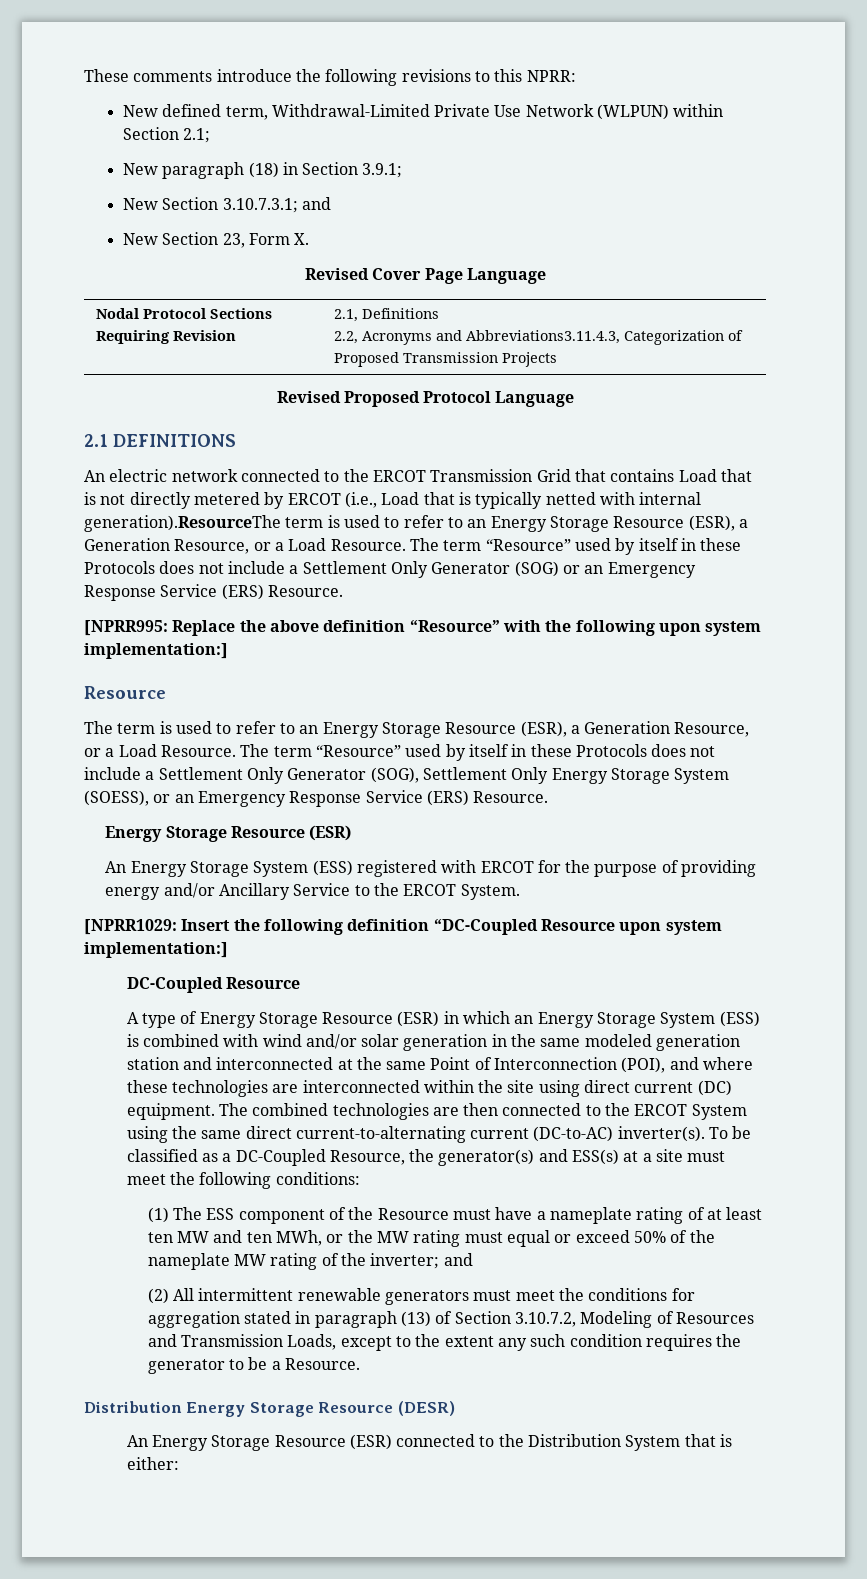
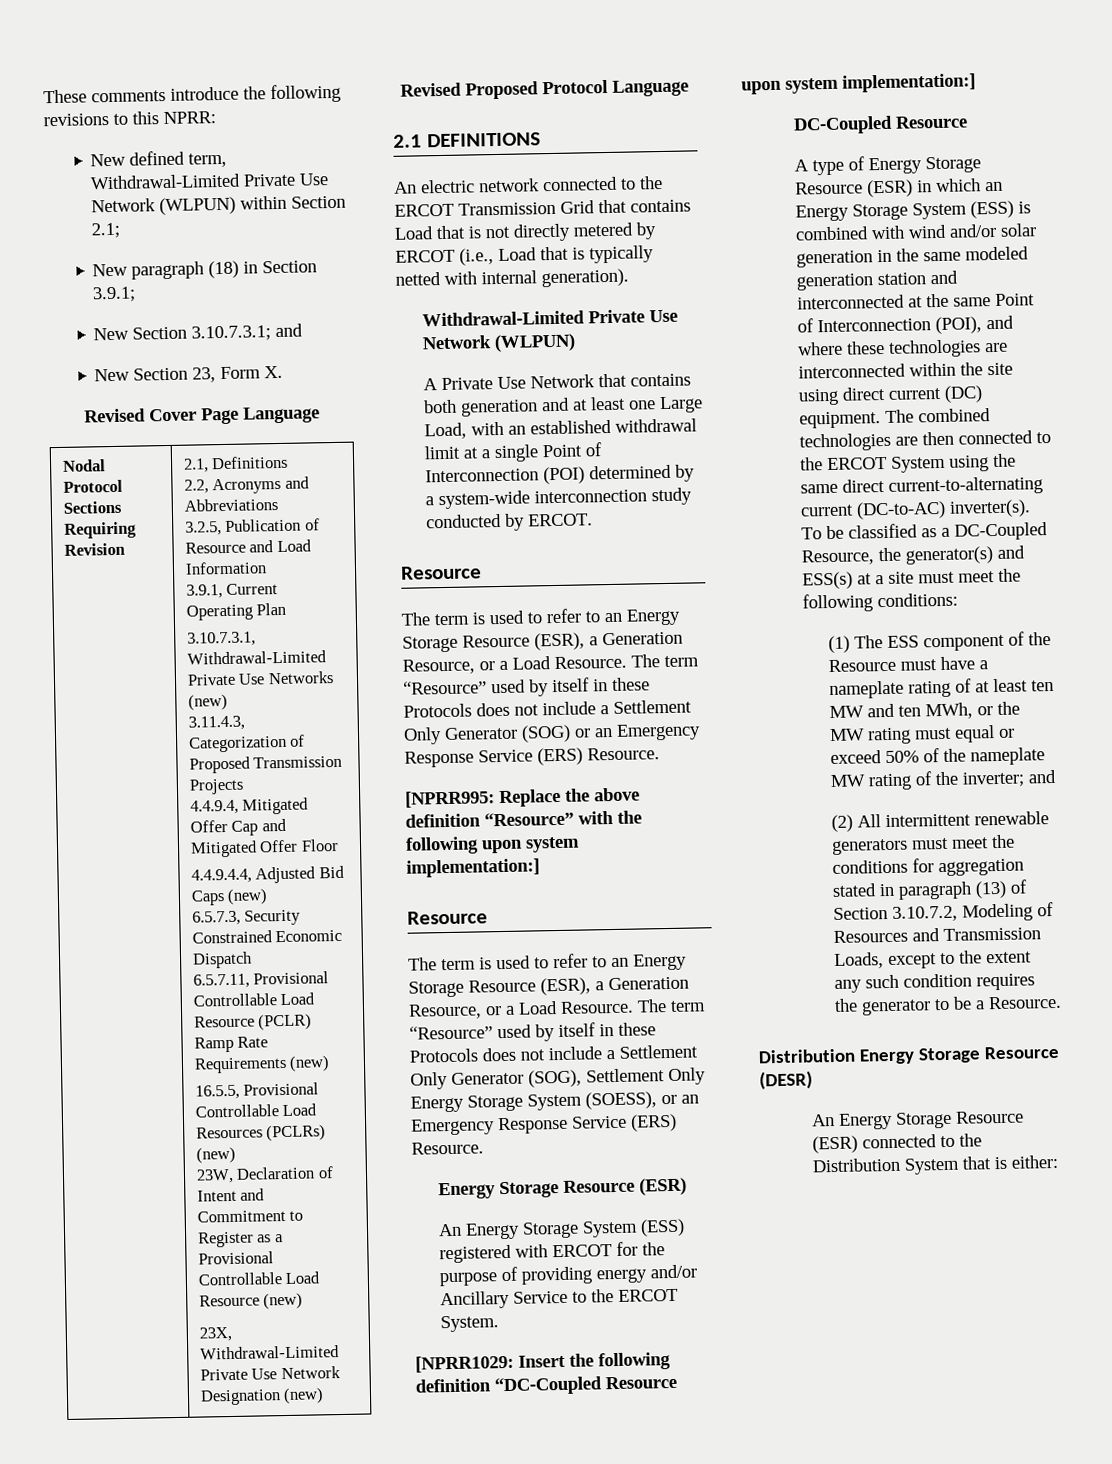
[466,330,621,344] Abbreviations3.11.4.3, -> [183,498,278,512] [184,518,320,536] [184,539,312,554] [184,561,267,575] [185,583,279,599] [185,602,287,621] [186,631,256,647] [186,650,327,665] [186,671,334,686] [187,693,228,711] [187,715,245,731] Abbreviations // 3.2.5, Publication of Resource and Load Information // 3.9.1, Current Operating Plan // 3.10.7.3.1, Withdrawal-Limited Private Use Networks (new) // 3.11.4.3,
(558, 359) none -> [189,797,310,815] [189,818,287,836] [189,838,339,858] [190,865,345,884] [190,888,269,906] [191,909,302,926] [191,929,343,944] [191,951,253,969] [192,971,330,989] [192,992,316,1007] [193,1013,313,1031] [193,1036,269,1053] [193,1055,331,1074] [194,1082,320,1100] [194,1103,318,1118] [195,1124,327,1142] [195,1146,236,1164] [195,1166,334,1184] [196,1188,266,1202] [196,1209,304,1223] [197,1231,284,1248] [197,1251,274,1265] [197,1271,321,1286] [198,1292,304,1310] [198,1326,232,1342] [199,1345,340,1360] [199,1366,341,1381] [199,1387,325,1406] // 4.4.9.4, Mitigated Offer Cap and Mitigated Offer Floor // 4.4.9.4.4, Adjusted Bid Caps (new) // 6.5.7.3, Security Constrained Economic Dispatch // 6.5.7.11, Provisional Controllable Load Resource (PCLR) Ramp Rate Requirements (new) // 16.5.5, Provisional Controllable Load Resources (PCLRs) (new) // 23W, Declaration of Intent and Commitment to Register as a Provisional Controllable Load Resource (new) // 23X, Withdrawal-Limited Private Use Network Designation (new)
[84,515,281,532] generation).ResourceThe -> [541,268,629,288] [421,309,678,327] [421,333,576,353] [422,373,691,391] [422,396,703,417] [423,418,697,440] [423,442,603,463] [424,464,695,485] [424,487,692,510] [425,513,593,531] [400,565,482,580] [401,612,431,626] generation). // Withdrawal-Limited Private Use Network (WLPUN) // A Private Use Network that contains both generation and at least one Large Load, with an established withdrawal limit at a single Point of Interconnection (POI) determined by a system-wide interconnection study conducted by ERCOT. // Resource // The

